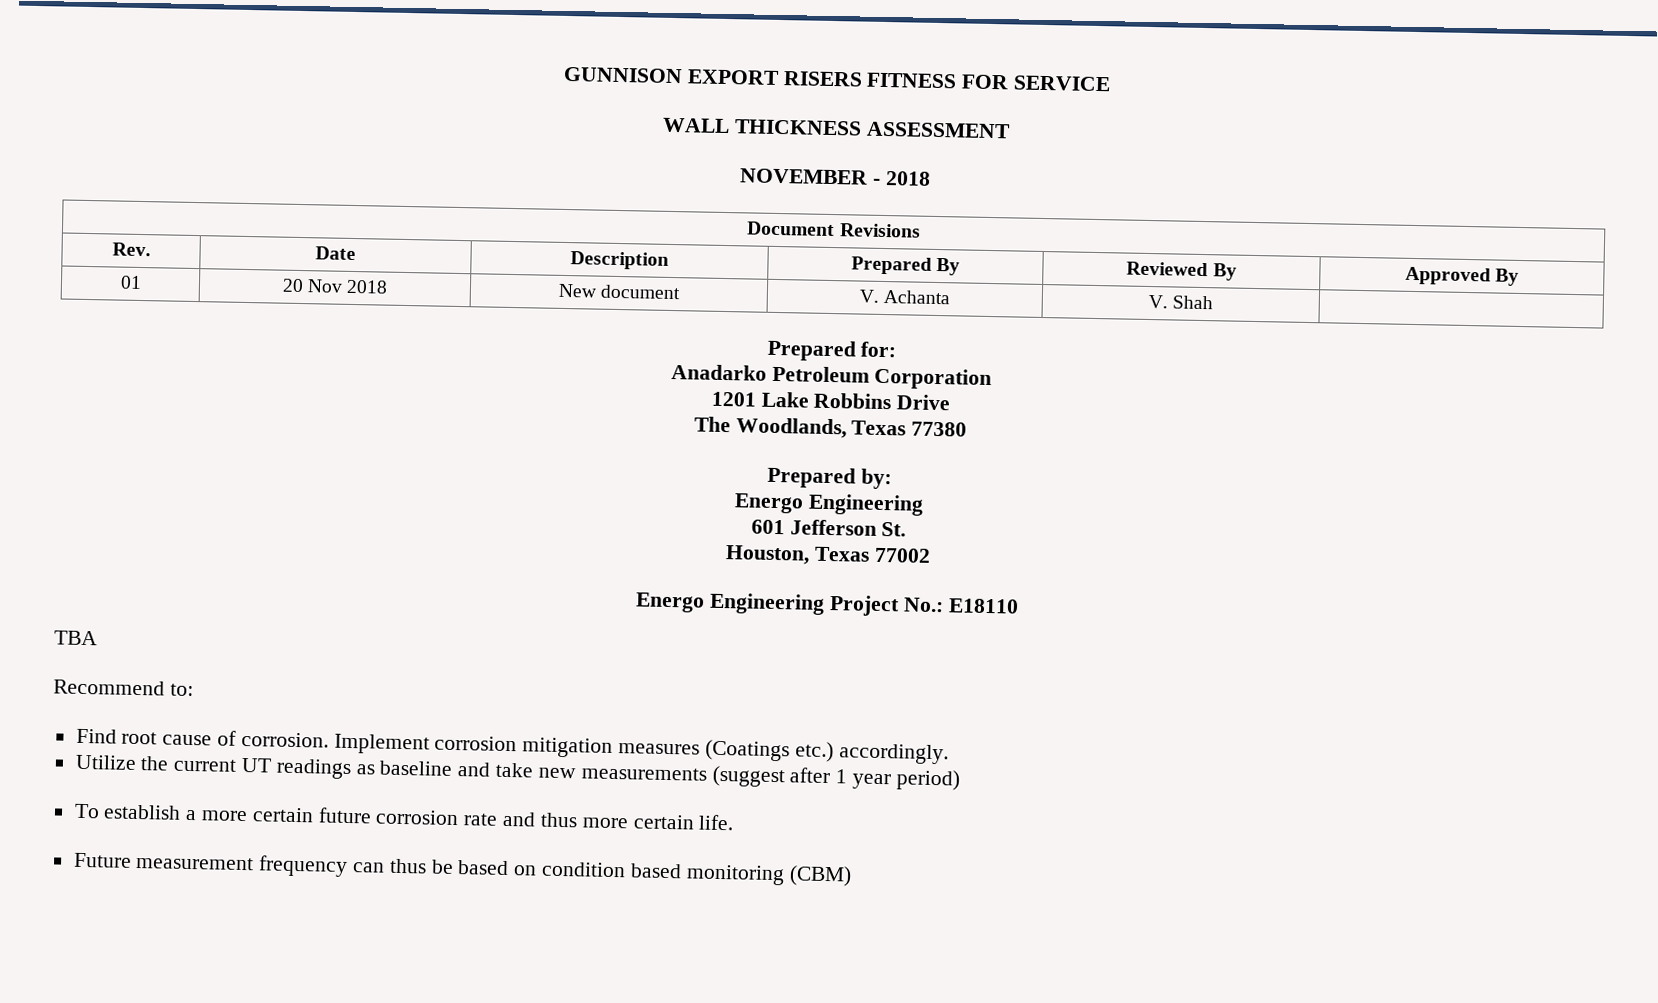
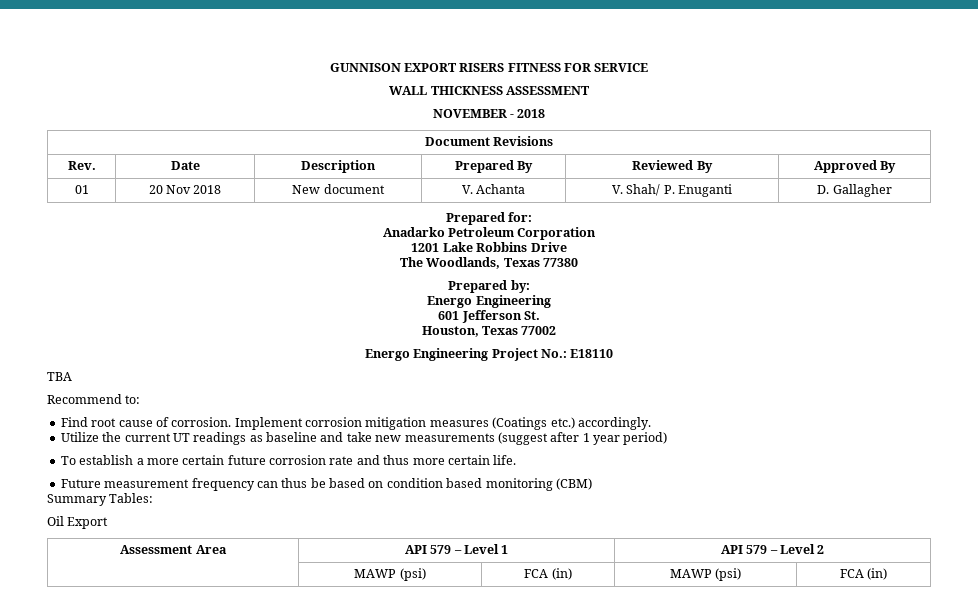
[1172,295,1214,310] Shah | -> [626,184,733,197] [817,184,892,197] Shah/ P. Enuganti | D. Gallagher
(852, 876) none -> [47,493,154,506] [47,516,109,529] [120,545,227,554] [404,544,509,554] [720,544,825,554] [354,568,426,581] [524,568,572,580] [669,568,742,581] [839,568,888,580] // Summary Tables: // Oil Export // Assessment Area | API 579 – Level 1 | API 579 – Level 2 // | MAWP (psi) | FCA (in) | MAWP (psi) | FCA (in)

